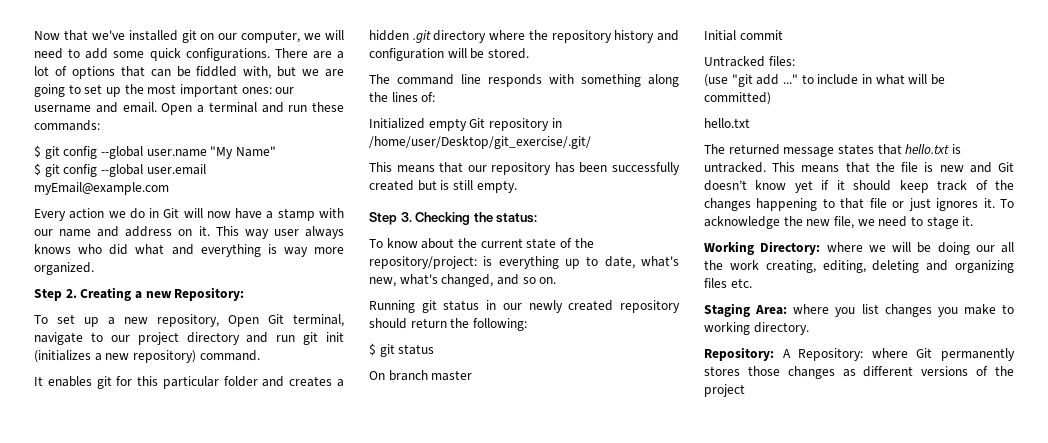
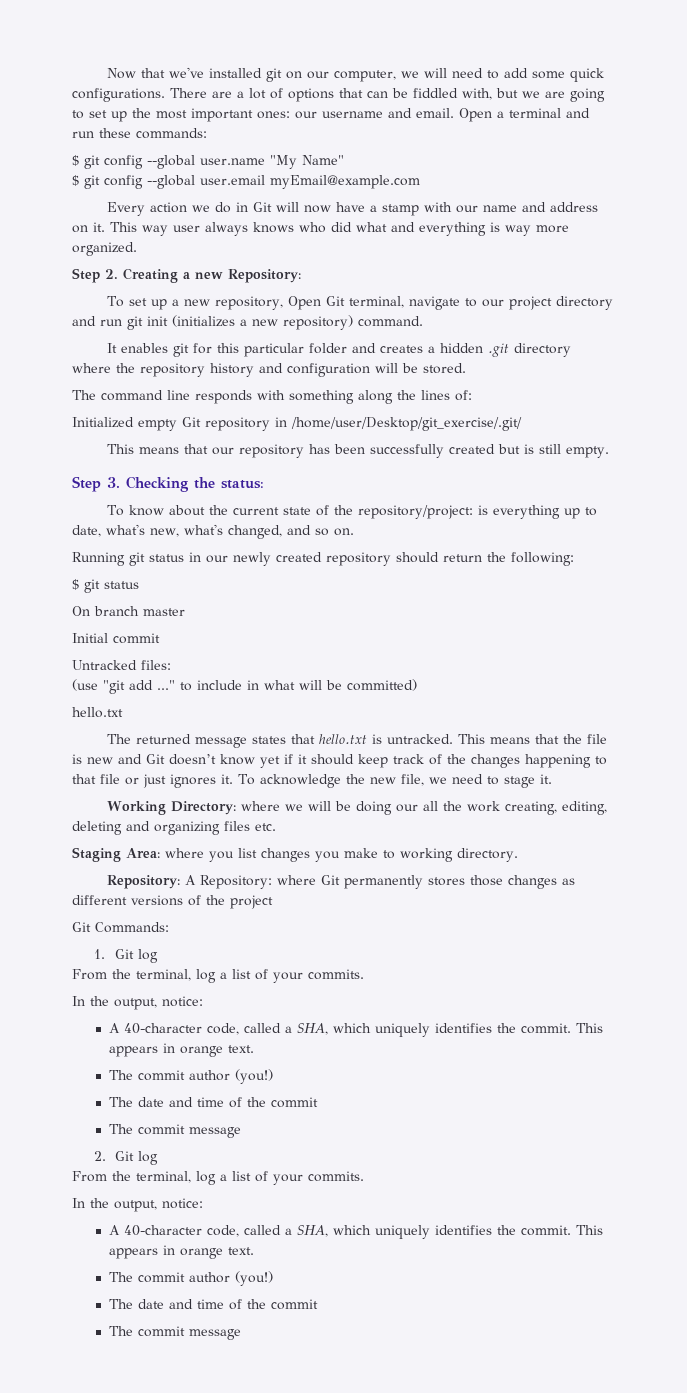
(745, 390) none -> [72,922,169,933] [93,949,159,963] [72,969,364,983] [72,996,203,1010] [108,1023,603,1037] [108,1043,254,1057] [108,1069,273,1084] [108,1097,318,1108] [108,1124,241,1138] [93,1151,159,1165] [72,1171,364,1185] [72,1198,203,1212] [108,1225,603,1239] [108,1245,254,1259] [108,1271,273,1286] [108,1299,318,1310] [108,1326,241,1340] // Git Commands: // 1. Git log // From the terminal, log a list of your commits. // In the output, notice: // A 40-character code, called a SHA, which uniquely identifies the commit. This appears in orange text. // The commit author (you!) // The date and time of the commit // The commit message // 2. Git log // From the terminal, log a list of your commits. // In the output, notice: // A 40-character code, called a SHA, which uniquely identifies the commit. This appears in orange text. // The commit author (you!) // The date and time of the commit // The commit message

